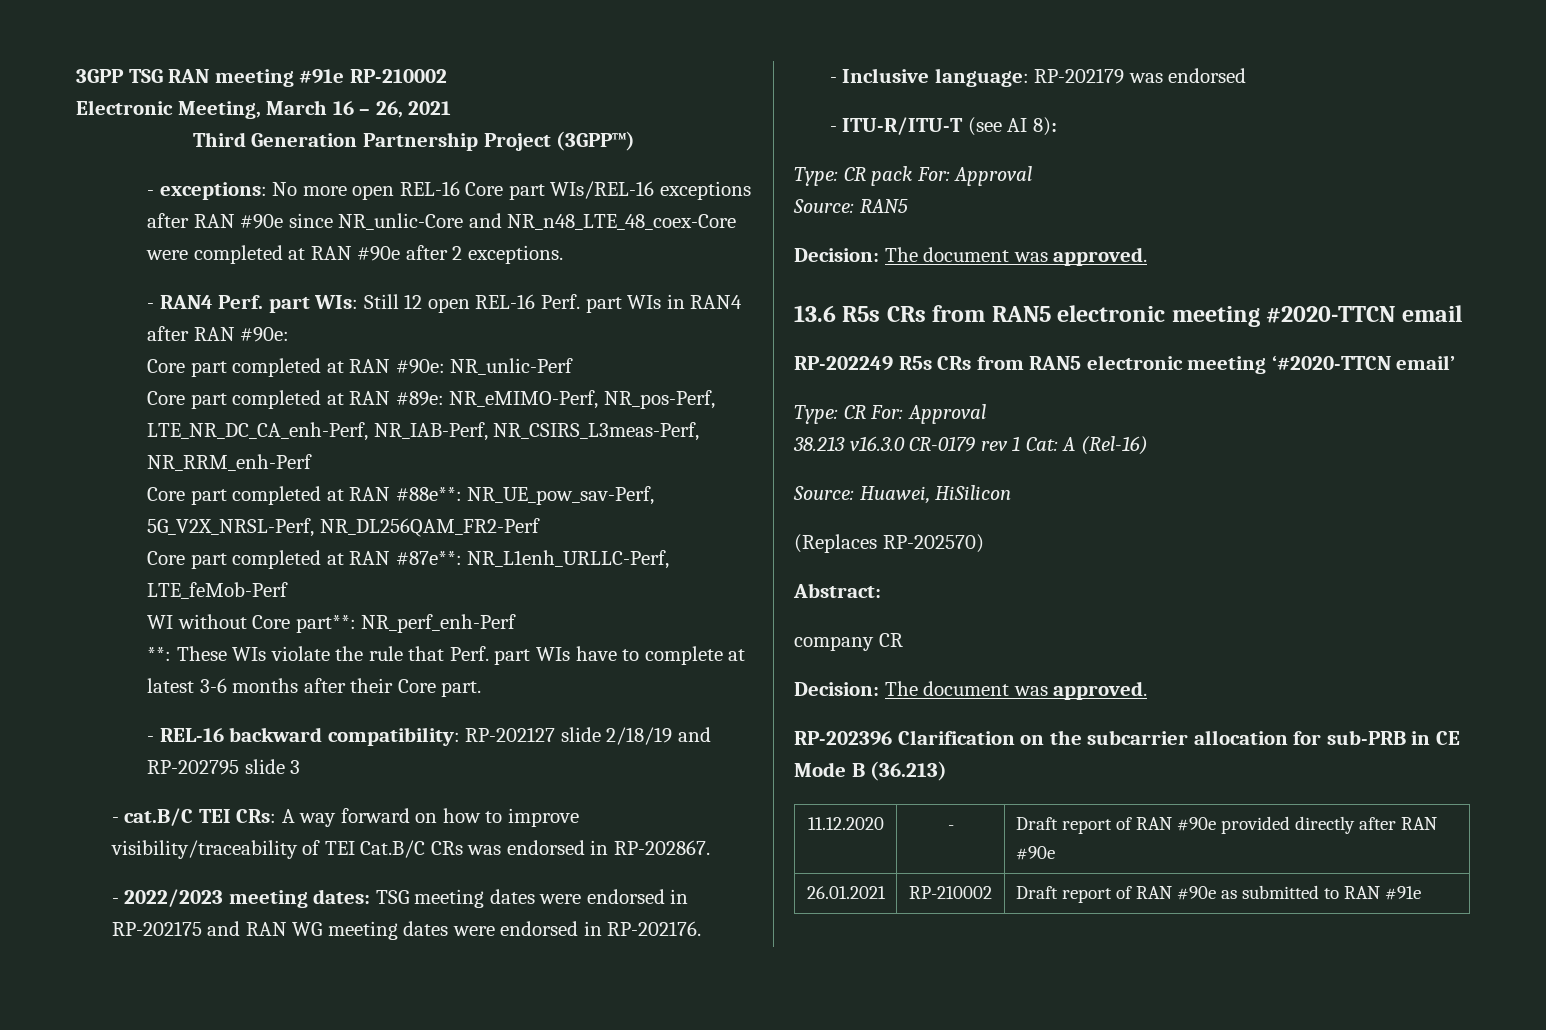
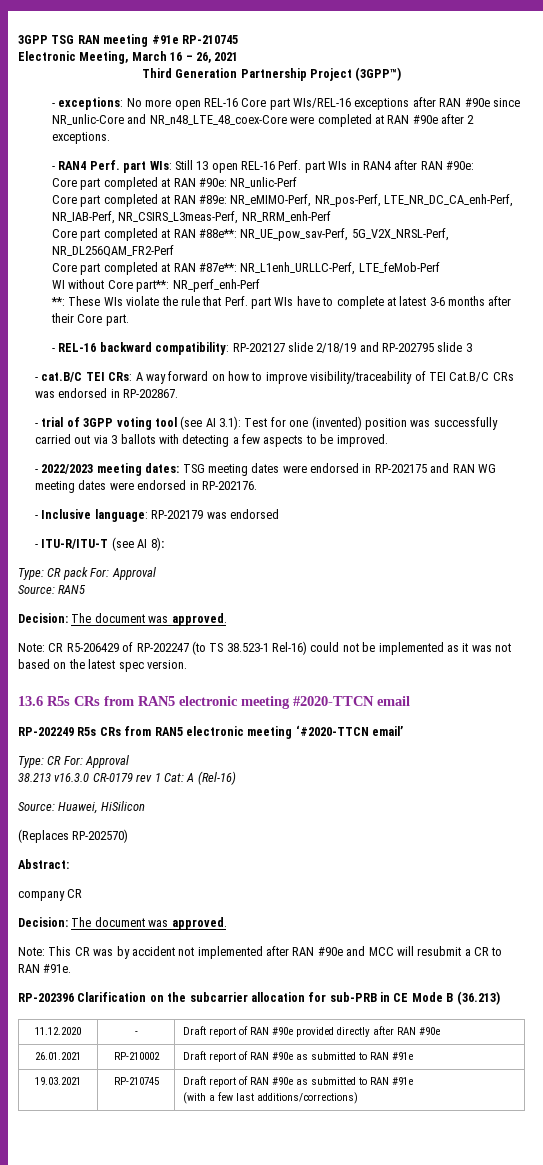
[349,69,447,83] RP-210002 -> [181,35,238,44] RP-210745
[404,294,423,309] 12 -> [196,161,209,170] 13
(710, 847) none -> [35,416,498,430] [35,434,388,447] // - trial of 3GPP voting tool (see AI 3.1): Test for one (invented) position was successfully carried out via 3 ballots with detecting a few aspects to be improved.
(1148, 256) none -> [18,641,511,655] [18,659,187,672] // Note: CR R5-206429 of RP-202247 (to TS 38.523-1 Rel-16) could not be implemented as it was not based on the latest spec version.
(1148, 690) none -> [18,946,503,959] [18,964,72,973] // Note: This CR was by accident not implemented after RAN #90e and MCC will resubmit a CR to RAN #91e.
(1421, 893) none -> [35,1077,81,1085] [113,1077,159,1085] [182,1076,413,1087] [182,1092,358,1104] // 19.03.2021 | RP-210745 | Draft report of RAN #90e as submitted to RAN #91e // (with a few last additions/corrections)

